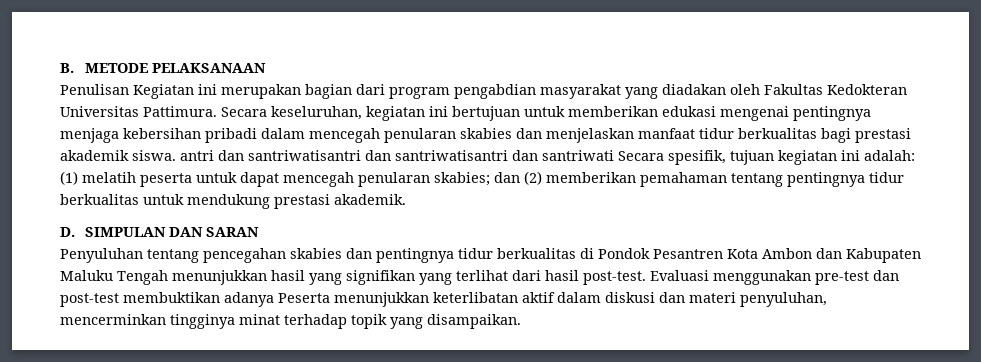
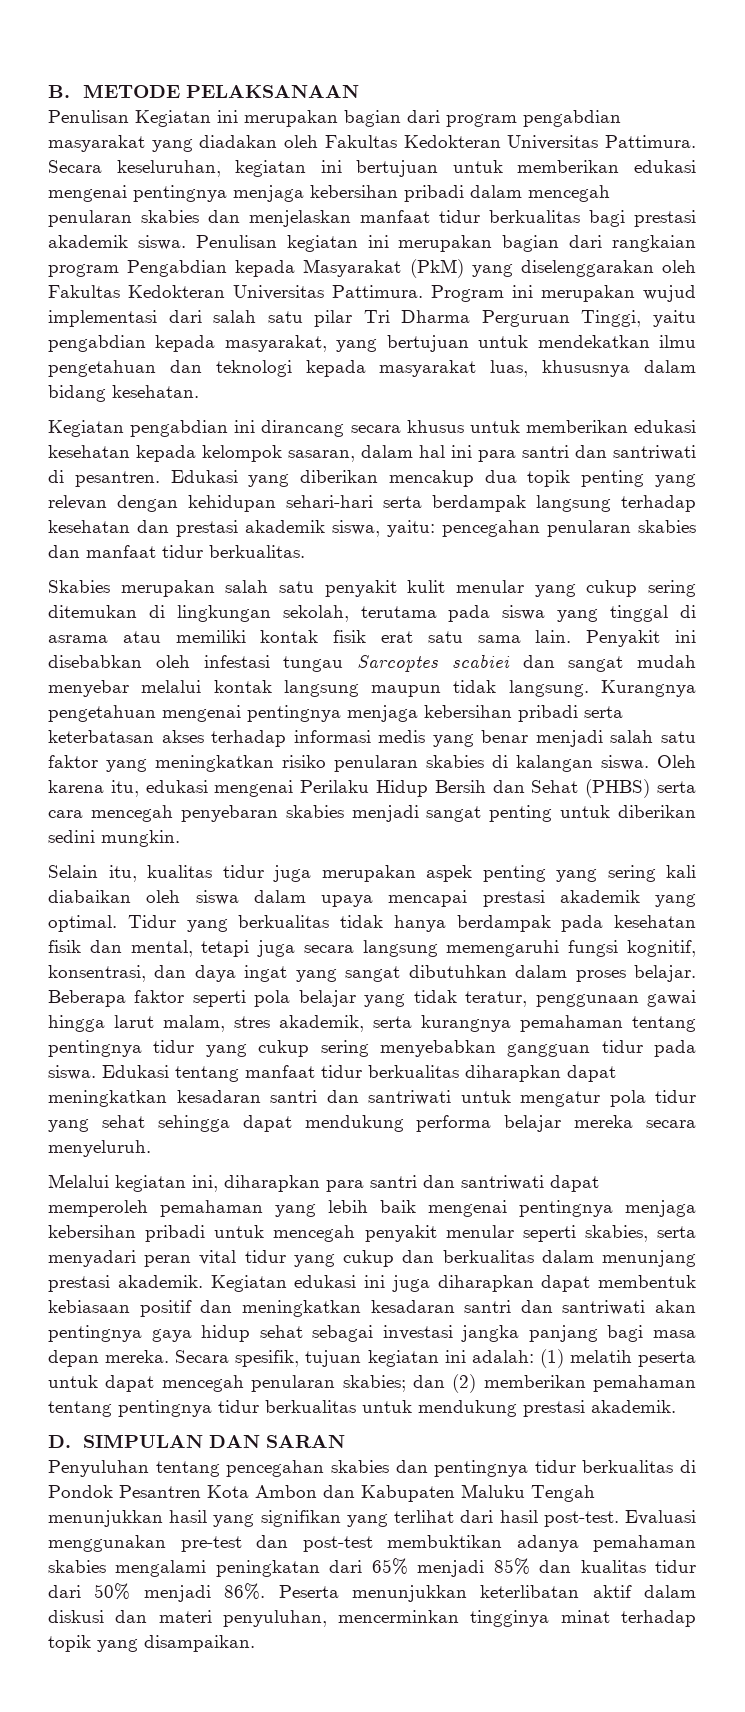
[180,150,614,161] antri dan santriwatisantri dan santriwatisantri dan santriwati -> [195,235,696,252] [48,259,696,278] [48,285,696,302] [48,310,696,327] [48,335,697,352] [48,360,696,377] [48,385,199,402] [48,420,696,437] [48,445,696,462] [48,470,696,487] [48,495,696,512] [48,520,696,537] [48,545,305,558] [48,580,696,597] [48,605,697,622] [48,630,696,647] [48,654,696,672] [48,680,696,697] [48,705,623,722] [48,730,696,747] [48,755,696,772] [48,779,696,798] [48,805,696,822] [48,830,180,847] [48,865,696,882] [48,890,696,907] [48,915,696,932] [48,940,696,957] [48,965,697,982] [48,990,697,1007] [48,1015,696,1032] [48,1040,696,1057] [48,1065,616,1082] [48,1090,696,1107] [48,1115,696,1132] [48,1140,151,1157] [48,1174,599,1192] [48,1200,696,1217] [48,1225,696,1242] [48,1250,696,1267] [48,1275,696,1292] [48,1300,696,1317] [48,1325,696,1342] [48,1350,170,1367] Penulisan kegiatan ini merupakan bagian dari rangkaian program Pengabdian kepada Masyarakat (PkM) yang diselenggarakan oleh Fakultas Kedokteran Universitas Pattimura. Program ini merupakan wujud implementasi dari salah satu pilar Tri Dharma Perguruan Tinggi, yaitu pengabdian kepada masyarakat, yang bertujuan untuk mendekatkan ilmu pengetahuan dan teknologi kepada masyarakat luas, khususnya dalam bidang kesehatan. // Kegiatan pengabdian ini dirancang secara khusus untuk memberikan edukasi kesehatan kepada kelompok sasaran, dalam hal ini para santri dan santriwati di pesantren. Edukasi yang diberikan mencakup dua topik penting yang relevan dengan kehidupan sehari-hari serta berdampak langsung terhadap kesehatan dan prestasi akademik siswa, yaitu: pencegahan penularan skabies dan manfaat tidur berkualitas. // Skabies merupakan salah satu penyakit kulit menular yang cukup sering ditemukan di lingkungan sekolah, terutama pada siswa yang tinggal di asrama atau memiliki kontak fisik erat satu sama lain. Penyakit ini disebabkan oleh infestasi tungau Sarcoptes scabiei dan sangat mudah menyebar melalui kontak langsung maupun tidak langsung. Kurangnya pengetahuan mengenai pentingnya menjaga kebersihan pribadi serta keterbatasan akses terhadap informasi medis yang benar menjadi salah satu faktor yang meningkatkan risiko penularan skabies di kalangan siswa. Oleh karena itu, edukasi mengenai Perilaku Hidup Bersih dan Sehat (PHBS) serta cara mencegah penyebaran skabies menjadi sangat penting untuk diberikan sedini mungkin. // Selain itu, kualitas tidur juga merupakan aspek penting yang sering kali diabaikan oleh siswa dalam upaya mencapai prestasi akademik yang optimal. Tidur yang berkualitas tidak hanya berdampak pada kesehatan fisik dan mental, tetapi juga secara langsung memengaruhi fungsi kognitif, konsentrasi, dan daya ingat yang sangat dibutuhkan dalam proses belajar. Beberapa faktor seperti pola belajar yang tidak teratur, penggunaan gawai hingga larut malam, stres akademik, serta kurangnya pemahaman tentang pentingnya tidur yang cukup sering menyebabkan gangguan tidur pada siswa. Edukasi tentang manfaat tidur berkualitas diharapkan dapat meningkatkan kesadaran santri dan santriwati untuk mengatur pola tidur yang sehat sehingga dapat mendukung performa belajar mereka secara menyeluruh. // Melalui kegiatan ini, diharapkan para santri dan santriwati dapat memperoleh pemahaman yang lebih baik mengenai pentingnya menjaga kebersihan pribadi untuk mencegah penyakit menular seperti skabies, serta menyadari peran vital tidur yang cukup dan berkualitas dalam menunjang prestasi akademik. Kegiatan edukasi ini juga diharapkan dapat membentuk kebiasaan positif dan meningkatkan kesadaran santri dan santriwati akan pentingnya gaya hidup sehat sebagai investasi jangka panjang bagi masa depan mereka.
(274, 299) none -> [593,1535,696,1552] [48,1558,697,1577] [48,1583,266,1602] pemahaman skabies mengalami peningkatan dari 65% menjadi 85% dan kualitas tidur dari 50% menjadi 86%.

